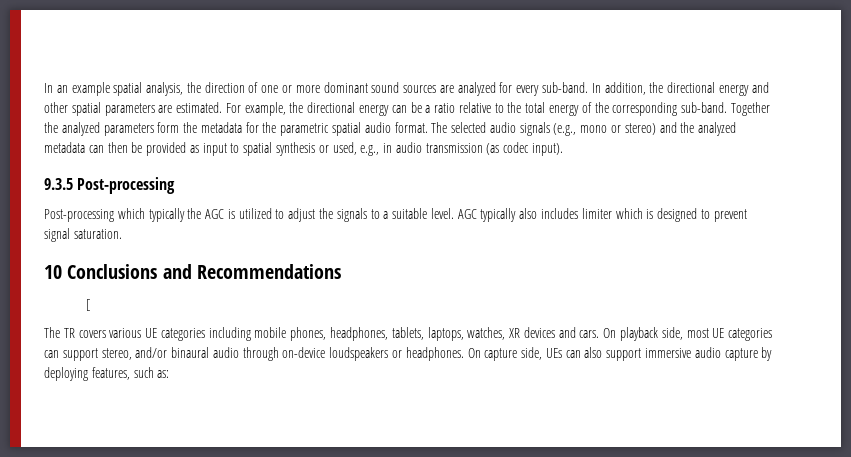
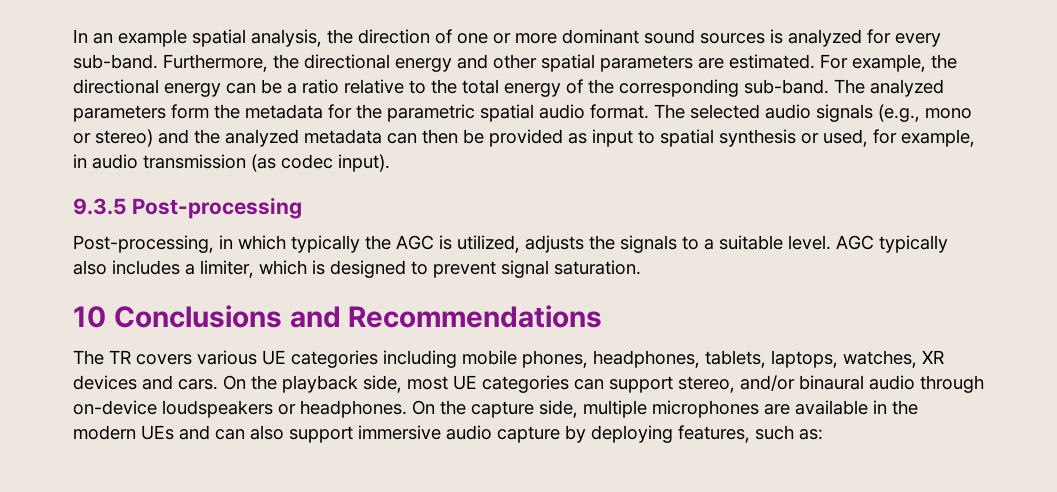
[439,85,454,93] are -> [770,29,783,44] is
[591,82,646,95] In addition, -> [163,54,268,72] Furthermore,
[730,102,770,116] [44,122,58,133] Together the -> [834,79,865,94] The
[360,145,380,156] e.g., -> [873,129,975,147] for example,
[44,209,114,222] Post-processing -> [73,235,233,253] Post-processing, in
[238,208,316,222] utilized to adjust -> [457,235,584,253] utilized, adjusts
[581,208,612,219] limiter -> [185,260,254,278] a limiter,
[85,299,90,311] // [ -> (603, 316) none
(617, 333) none -> [251,375,277,390] the
(481, 353) none -> [440,400,466,415] the
[545,348,562,358] UEs -> [583,400,918,418] [73,425,210,440] multiple microphones are available in the modern UEs and

